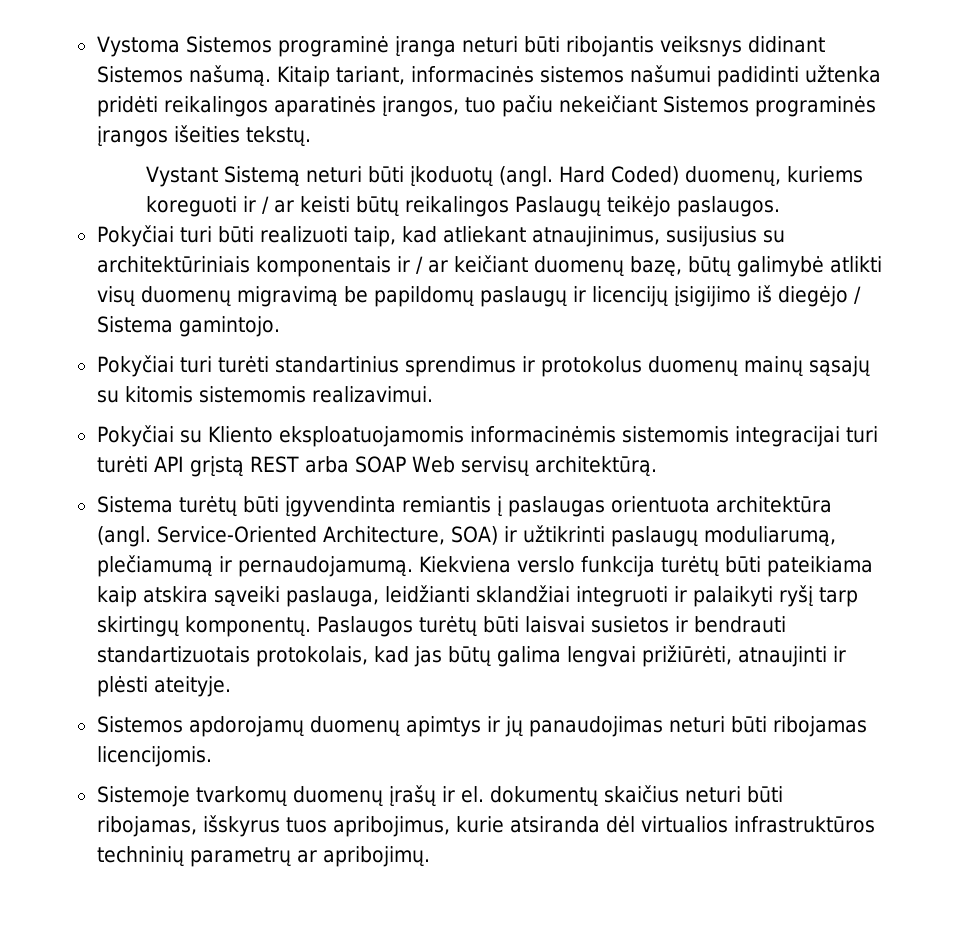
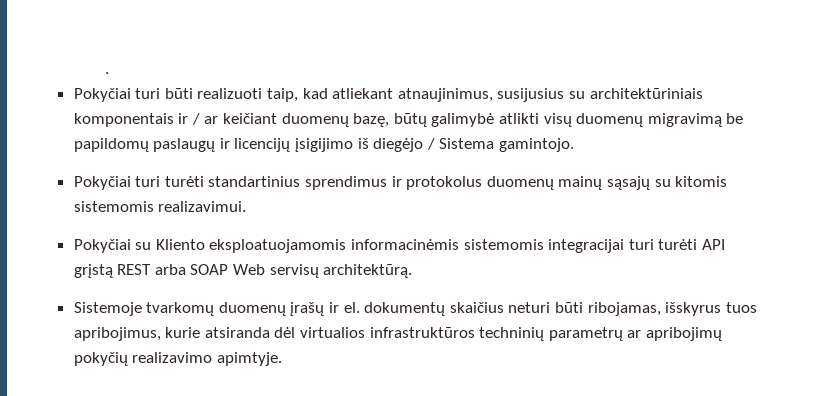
[96,36,825,57] [96,65,881,87] [96,95,876,117] [96,125,311,147] [145,166,863,187] [145,196,780,217] Vystoma Sistemos programinė įranga neturi būti ribojantis veiksnys didinant Sistemos našumą. Kitaip tariant, informacinės sistemos našumui padidinti užtenka pridėti reikalingos aparatinės įrangos, tuo pačiu nekeičiant Sistemos programinės įrangos išeities tekstų. // Vystant Sistemą neturi būti įkoduotų (angl. Hard Coded) duomenų, kuriems koreguoti ir / ar keisti būtų reikalingos Paslaugų teikėjo paslaugos. -> [105,72,110,74] .
[96,496,832,517] [96,525,836,547] [96,555,873,577] [96,585,858,607] [96,616,786,637] [96,645,846,667] [96,676,231,697] [96,716,867,737] [96,746,212,767] // Sistema turėtų būti įgyvendinta remiantis į paslaugas orientuota architektūra (angl. Service-Oriented Architecture, SOA) ir užtikrinti paslaugų moduliarumą, plečiamumą ir pernaudojamumą. Kiekviena verslo funkcija turėtų būti pateikiama kaip atskira sąveiki paslauga, leidžianti sklandžiai integruoti ir palaikyti ryšį tarp skirtingų komponentų. Paslaugos turėtų būti laisvai susietos ir bendrauti standartizuotais protokolais, kad jas būtų galima lengvai prižiūrėti, atnaujinti ir plėsti ateityje. // Sistemos apdorojamų duomenų apimtys ir jų panaudojimas neturi būti ribojamas licencijomis. -> (413, 271) none
[322,846,430,867] apribojimų. -> [646,327,723,341] [73,352,282,366] apribojimų pokyčių realizavimo apimtyje.

